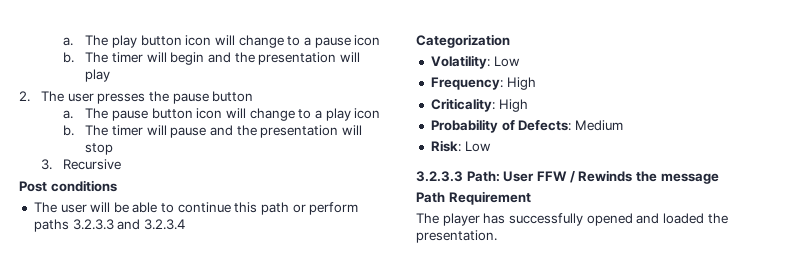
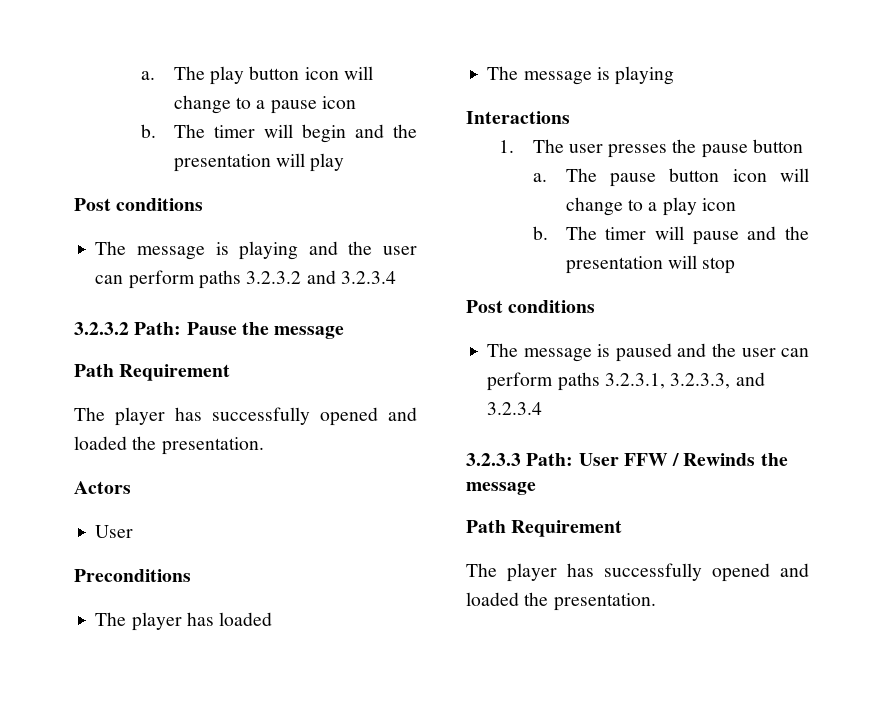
[19,91,30,102] 2. -> [74,198,204,211] [95,241,417,260] [95,270,396,289] [74,322,345,339] [74,364,231,381] [74,407,417,426] [74,436,264,455] [74,481,131,494] [95,525,134,538] [74,569,191,582] [95,612,273,631] [487,66,675,85] [466,111,570,124] [499,140,515,153] Post conditions // The message is playing and the user can perform paths 3.2.3.2 and 3.2.3.4 // 3.2.3.2 Path: Pause the message // Path Requirement // The player has successfully opened and loaded the presentation. // Actors // User // Preconditions // The player has loaded // The message is playing // Interactions // 1.
[41,159,122,170] [19,180,117,192] [33,202,359,215] [33,219,185,232] [416,34,510,48] [430,55,520,69] [430,77,536,90] [430,98,528,112] [430,119,623,133] [430,140,491,152] // 3. Recursive // Post conditions // The user will be able to continue this path or perform paths 3.2.3.3 and 3.2.3.4 // Categorization // Volatility: Low // Frequency: High // Criticality: High // Probability of Defects: Medium // Risk: Low -> [466,300,596,313] [487,343,809,362] [487,372,765,391] [487,402,543,415] // Post conditions // The message is paused and the user can perform paths 3.2.3.1, 3.2.3.3, and 3.2.3.4

